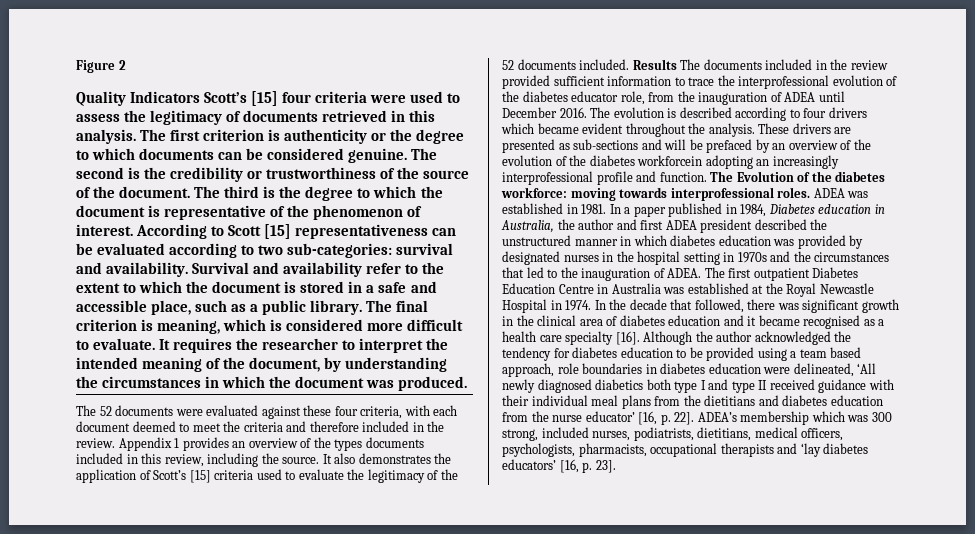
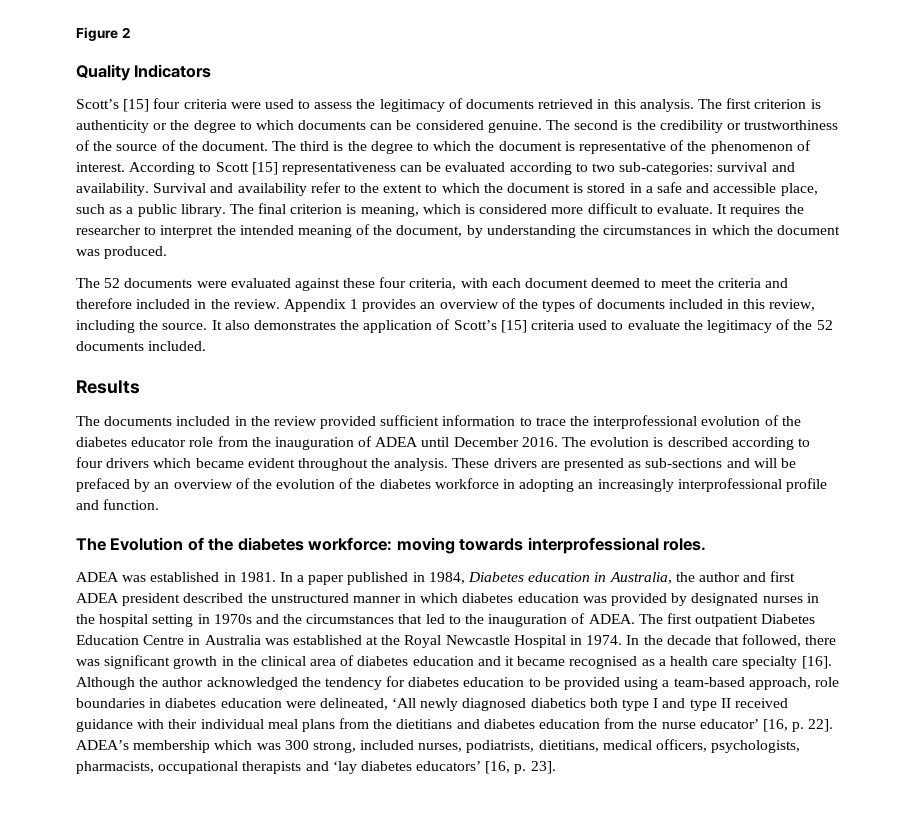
(201, 97) none -> (212, 71) //
(363, 445) none -> [579,298,594,309] of
(630, 64) none -> (207, 346) //
(677, 64) none -> (140, 387) //
[620,91,645,105] role, -> [189,437,214,447] role
[637,155,703,166] workforcein -> [434,478,516,489] workforce in
(707, 177) none -> (160, 504) //
(811, 192) none -> (707, 544) //
[799,347,862,358] team based -> [673,677,745,687] team-based

